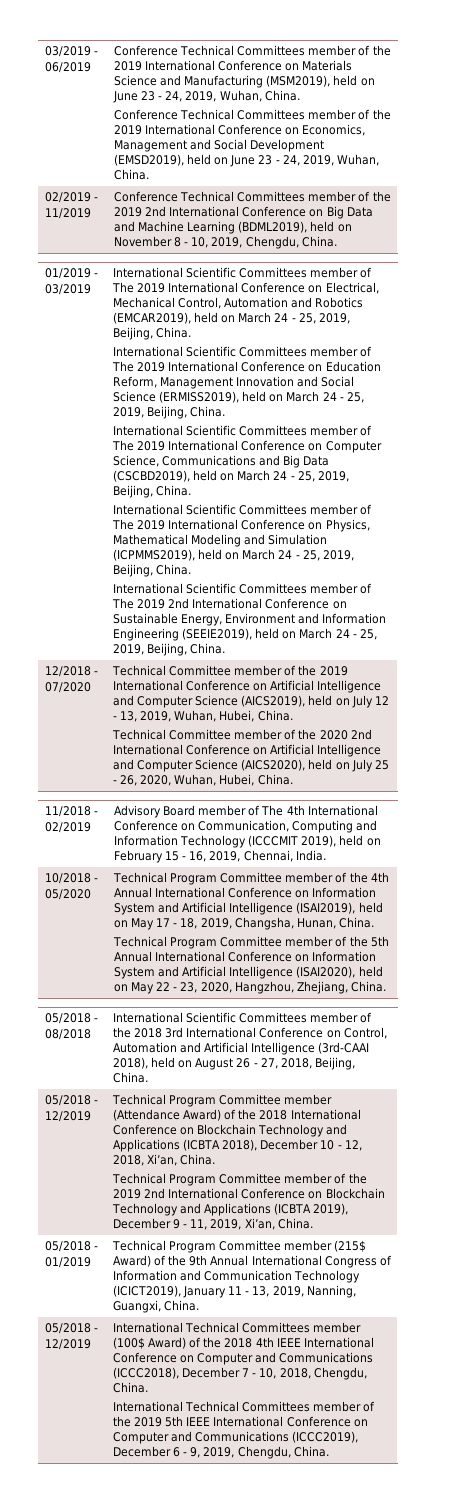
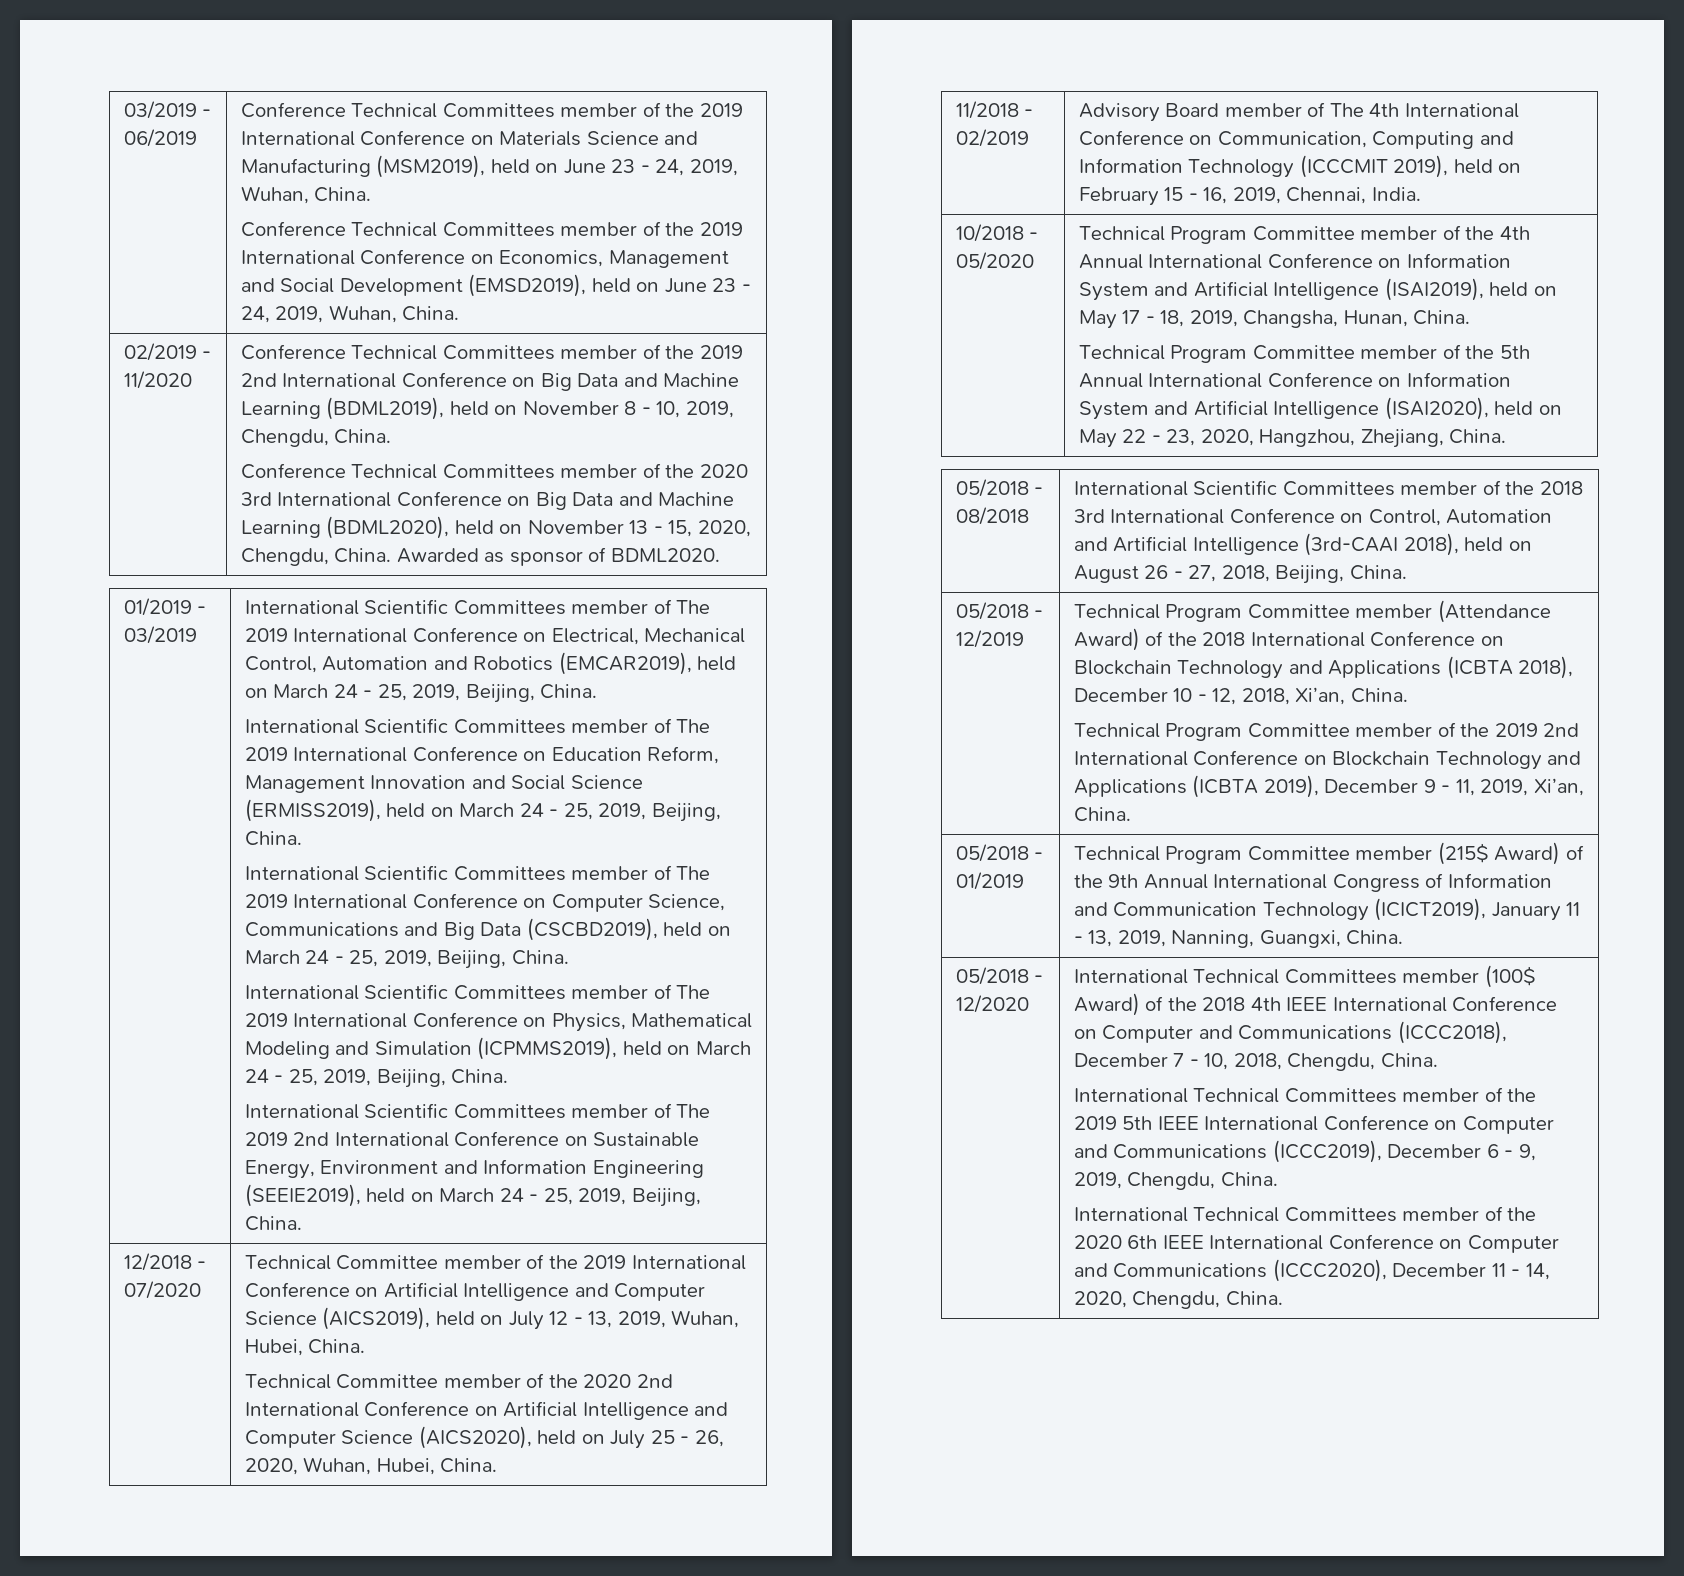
[45,208,92,219] 11/2019 -> [123,371,192,389] 11/2020
(337, 241) none -> [240,463,748,479] [240,491,735,510] [240,516,751,539] [240,547,720,566] // Conference Technical Committees member of the 2020 3rd International Conference on Big Data and Machine Learning (BDML2020), held on November 13 - 15, 2020, Chengdu, China. Awarded as sponsor of BDML2020.
[45,1339,92,1350] 12/2019 -> [955,995,1029,1013] 12/2020
(329, 1451) none -> [1073,1206,1537,1222] [1073,1234,1559,1253] [1073,1259,1550,1282] [1073,1291,1283,1309] // International Technical Committees member of the 2020 6th IEEE International Conference on Computer and Communications (ICCC2020), December 11 - 14, 2020, Chengdu, China.

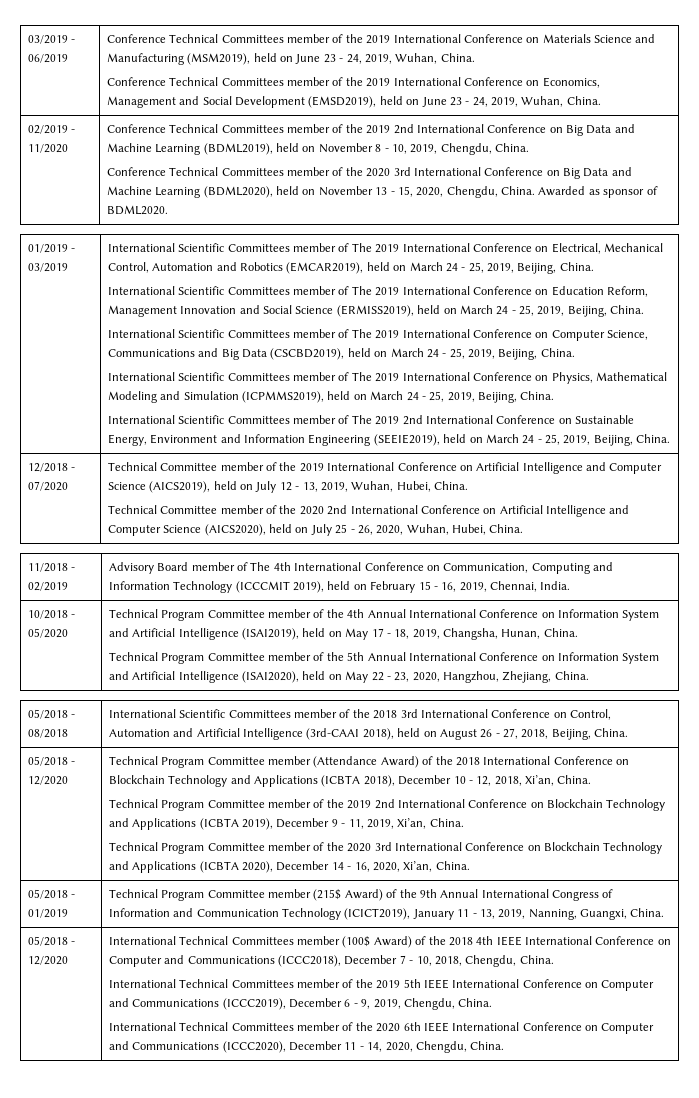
[955,630,1024,648] 12/2019 -> [27,776,68,785] 12/2020
(1131, 814) none -> [108,842,663,854] [108,861,470,873] // Technical Program Committee member of the 2020 3rd International Conference on Blockchain Technology and Applications (ICBTA 2020), December 14 - 16, 2020, Xi’an, China.

